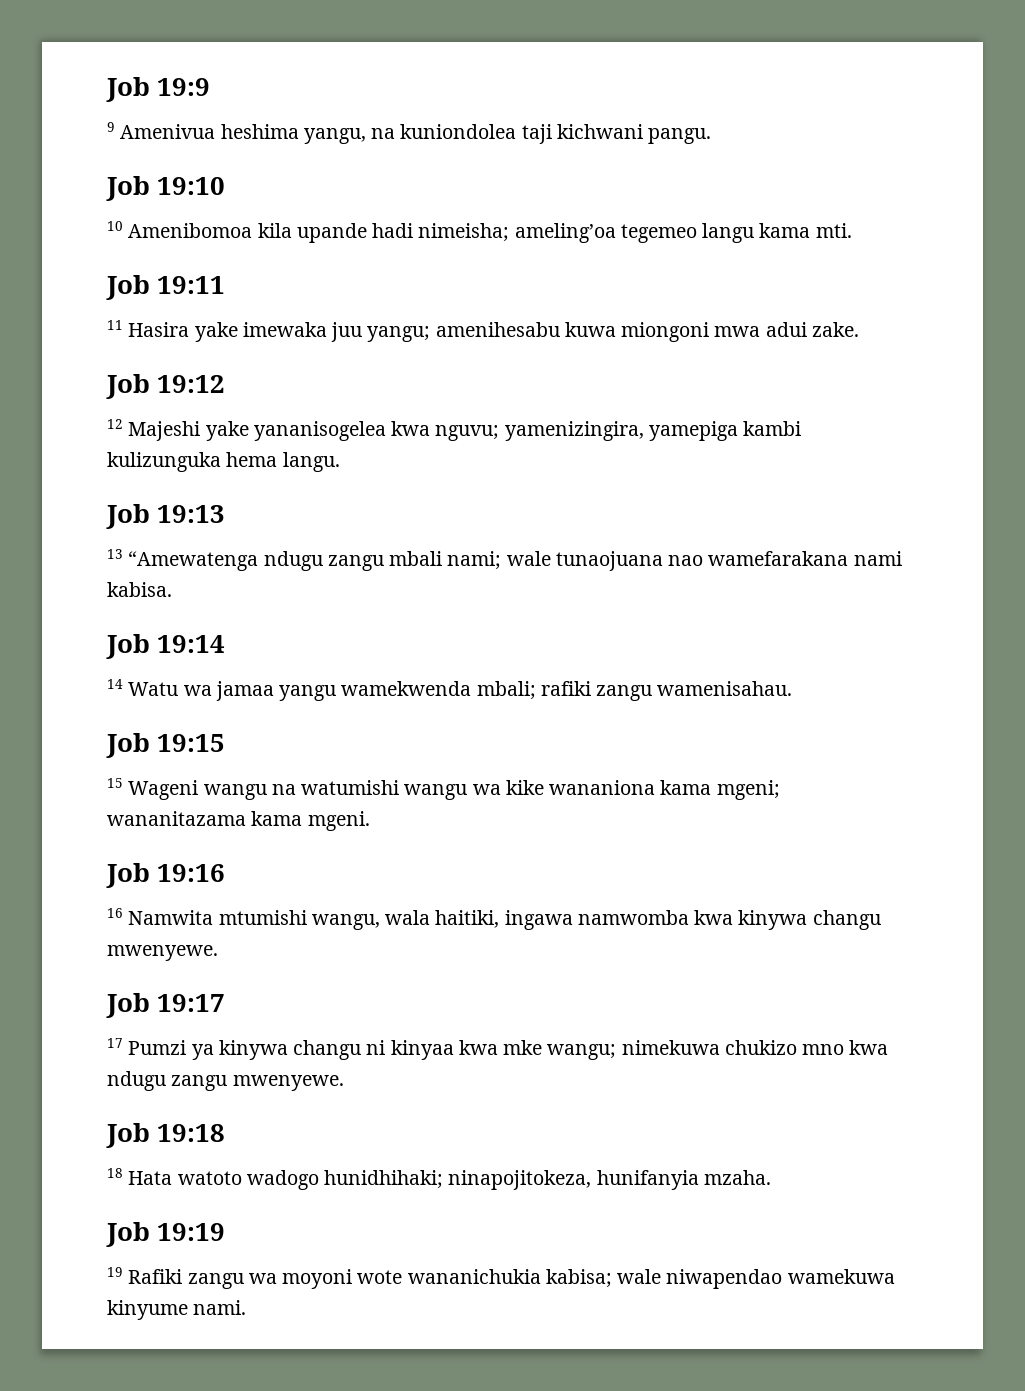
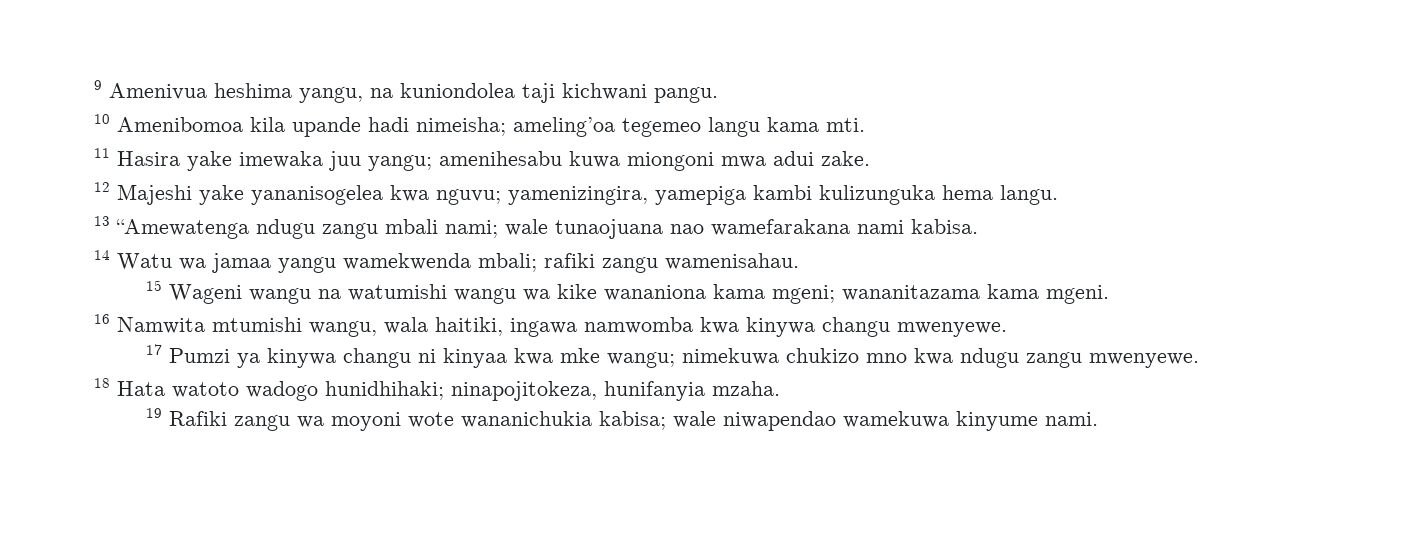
[106,77,211,102] Job 19:9 // -> (94, 85) none
[106,176,226,201] // Job 19:10 -> (718, 95) none
[106,275,226,300] // Job 19:11 -> (865, 125) none
[106,374,226,399] // Job 19:12 -> (870, 158) none
[106,504,226,529] // Job 19:13 -> (1058, 195) none
[106,634,226,659] // Job 19:14 -> (978, 226) none
[106,733,226,758] // Job 19:15 -> (799, 261) none
[106,863,226,888] // Job 19:16 -> (1110, 294) none
[106,993,226,1018] // Job 19:17 -> (1007, 329) none
[106,1123,226,1148] // Job 19:18 -> (1200, 360) none
[106,1222,226,1247] // Job 19:19 -> (780, 388) none

